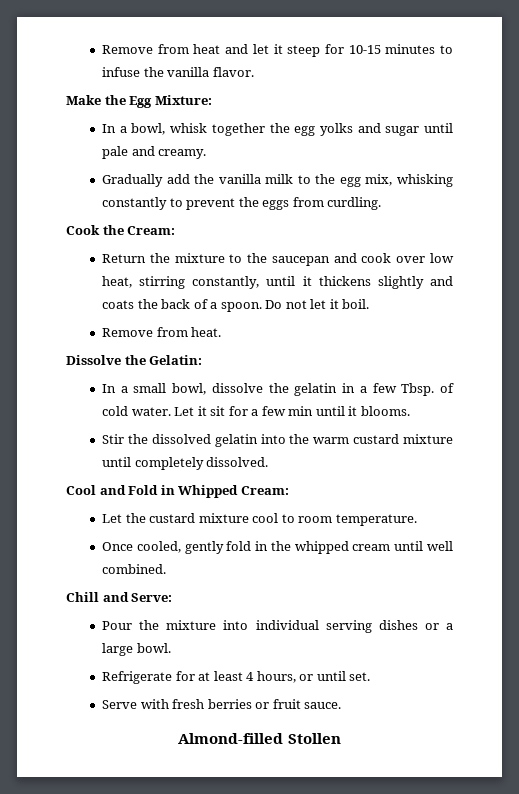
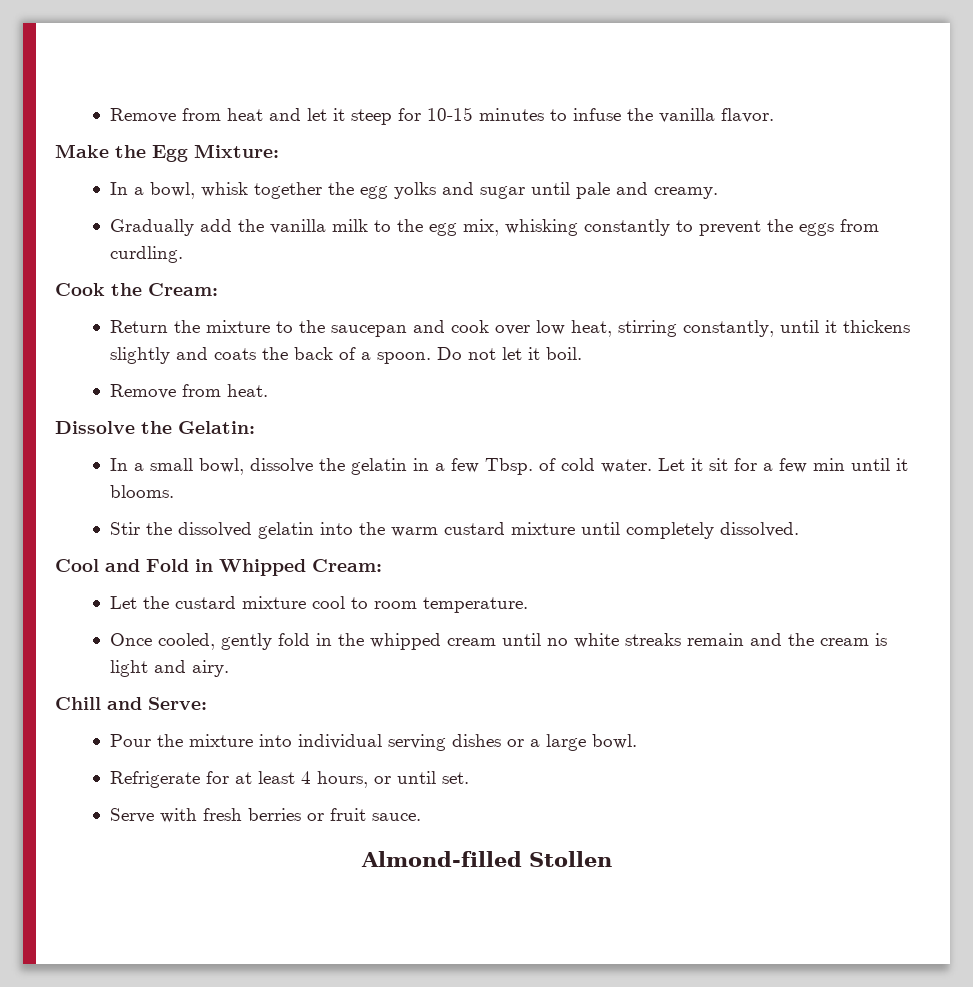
[427,541,454,551] [102,564,167,574] well combined. -> [547,633,888,648] [110,660,230,677] no white streaks remain and the cream is light and airy.

